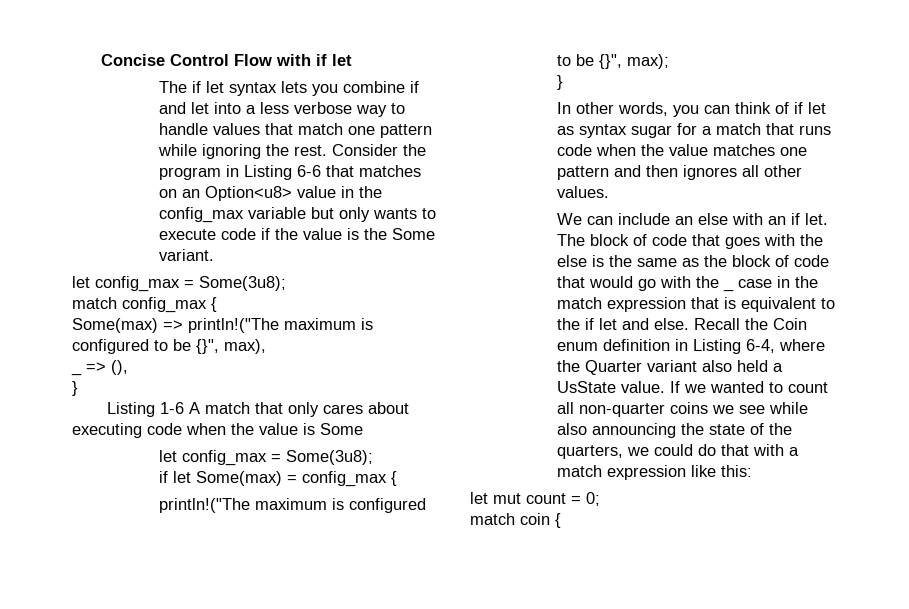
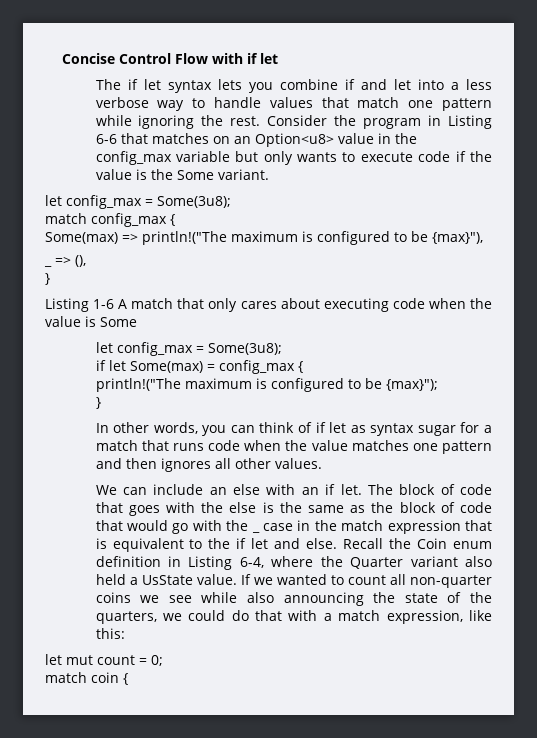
[196,339,266,354] {}", max), -> [432,232,483,244] {max}"),
[599,54,670,69] {}", max); -> [385,379,438,391] {max}");
[607,465,687,480] expression -> [386,610,463,624] expression,

